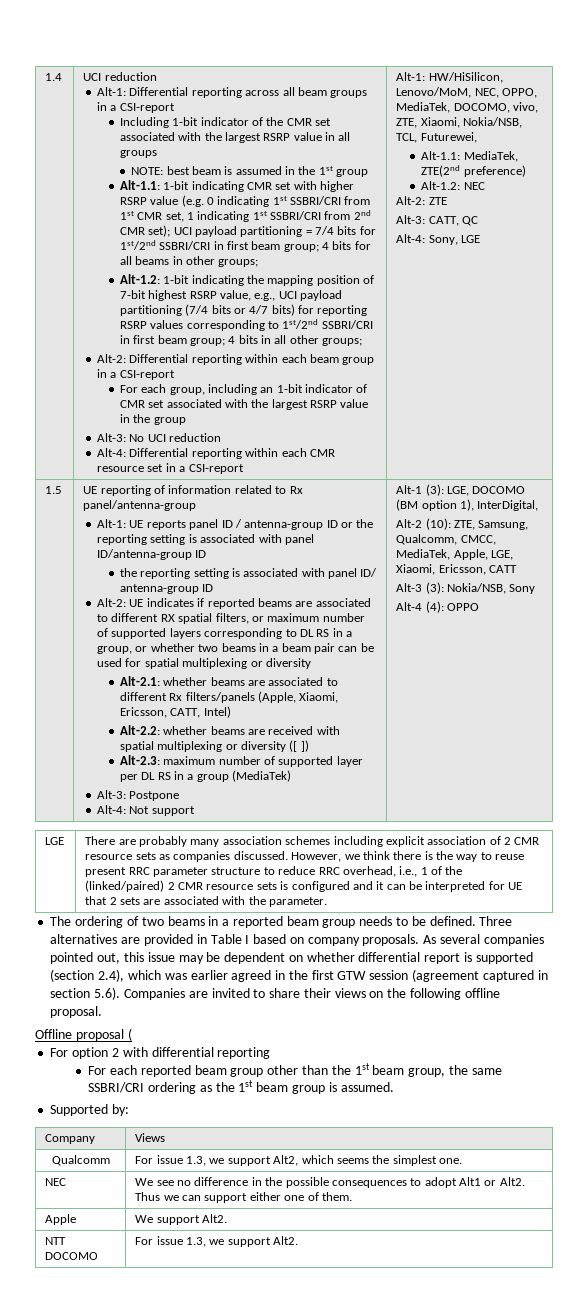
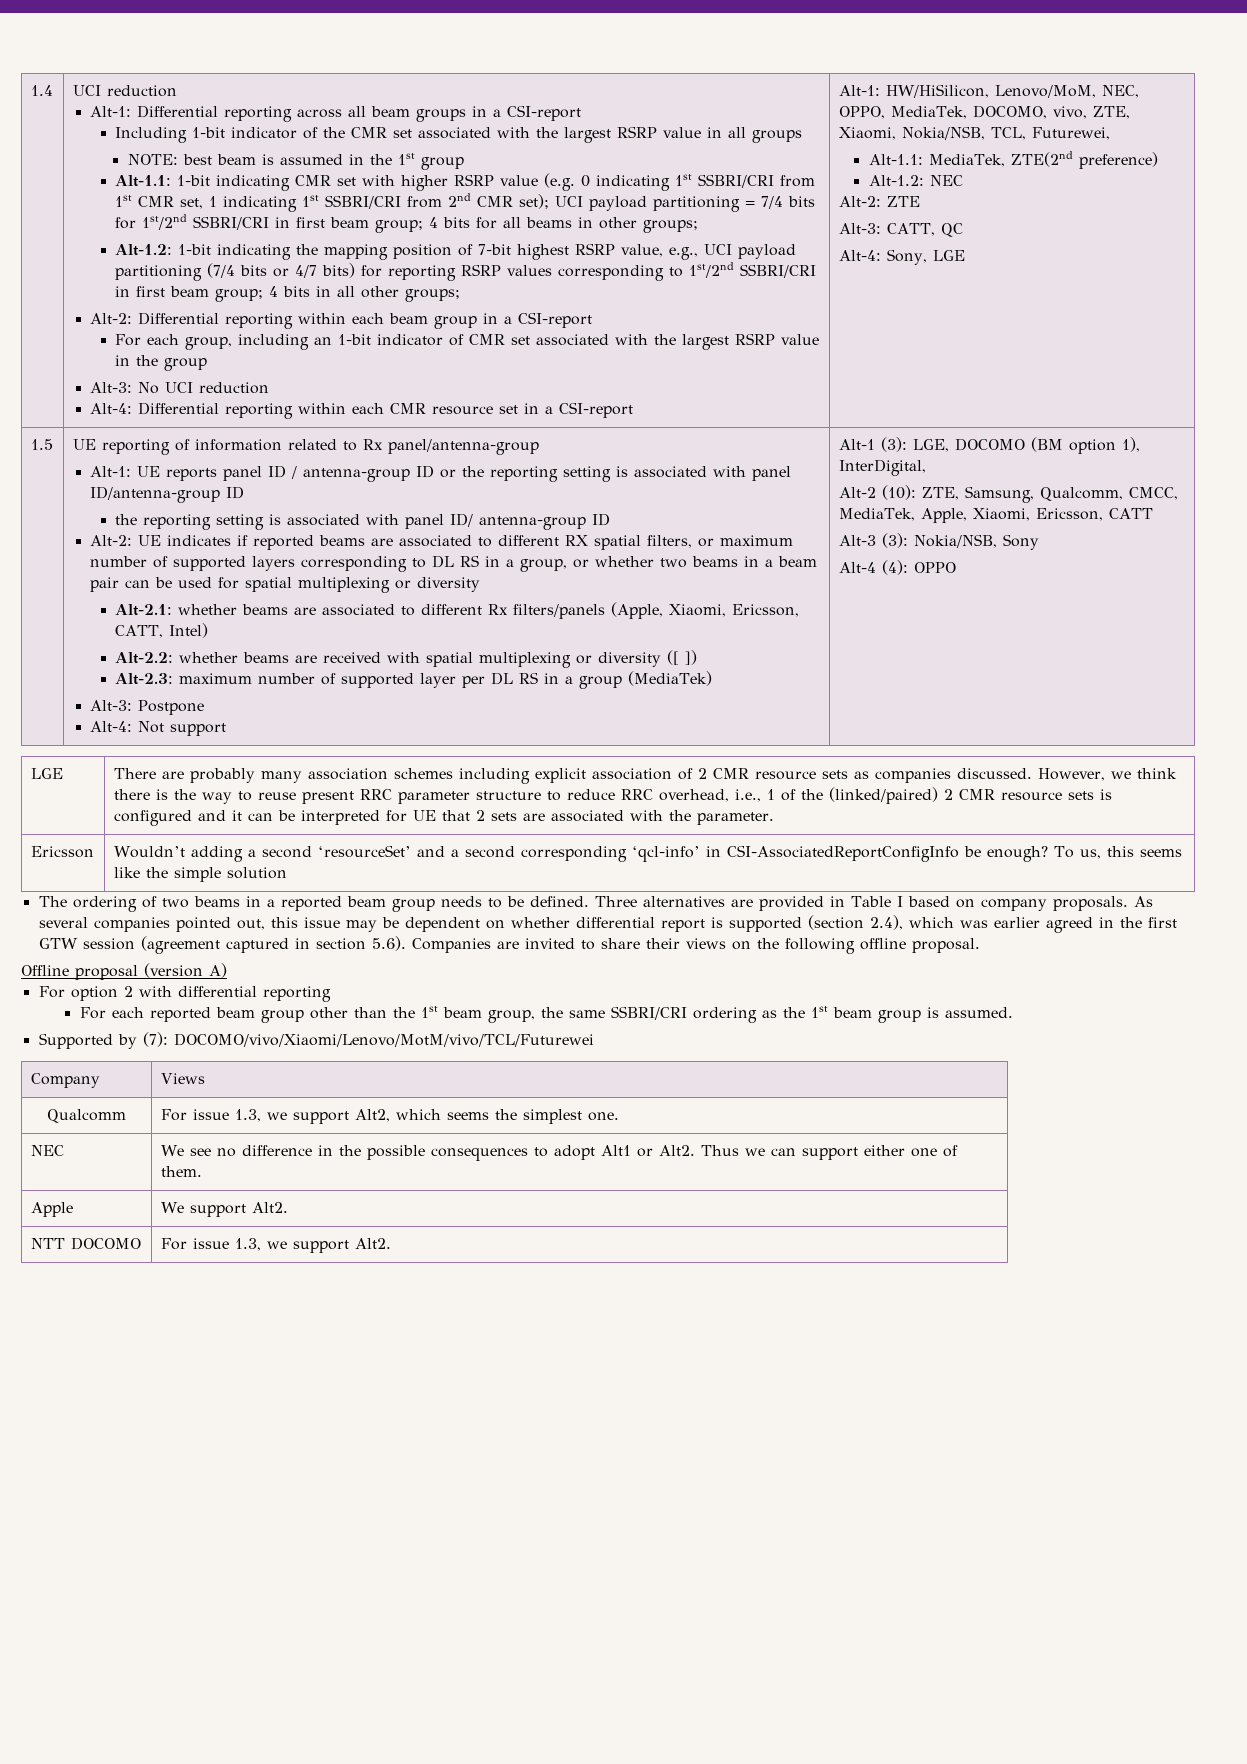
[491,550,514,560] LGE, -> (967, 515) none
(327, 902) none -> [30,846,94,858] [113,845,1182,862] [113,867,287,882] // Ericsson | Wouldn’t adding a second ‘resourceSet’ and a second corresponding ‘qcl-info’ in CSI-AssociatedReportConfigInfo be enough? To us, this seems like the simple solution
[127,1028,132,1041] ( -> [144,963,227,978] (version A)
[112,1104,130,1116] by: -> [117,1032,594,1049] by (7): DOCOMO/vivo/Xiaomi/Lenovo/MotM/vivo/TCL/Futurewei

